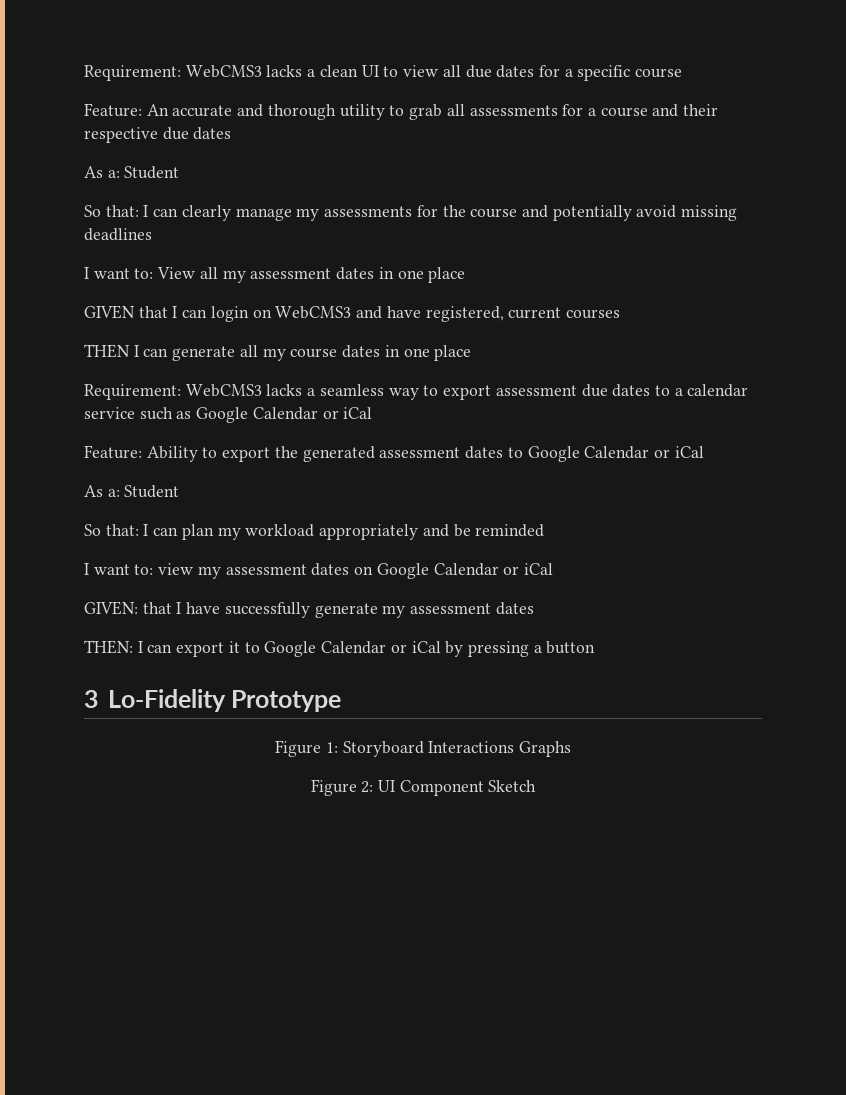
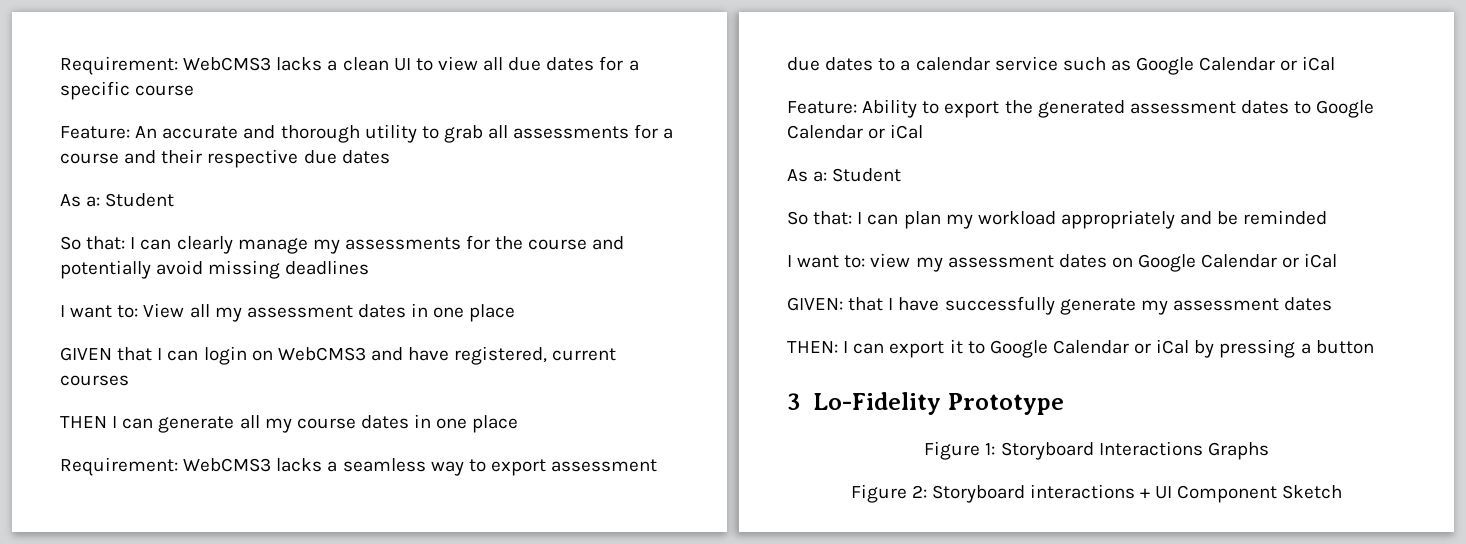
(374, 787) none -> [931,484,1151,503] Storyboard interactions +

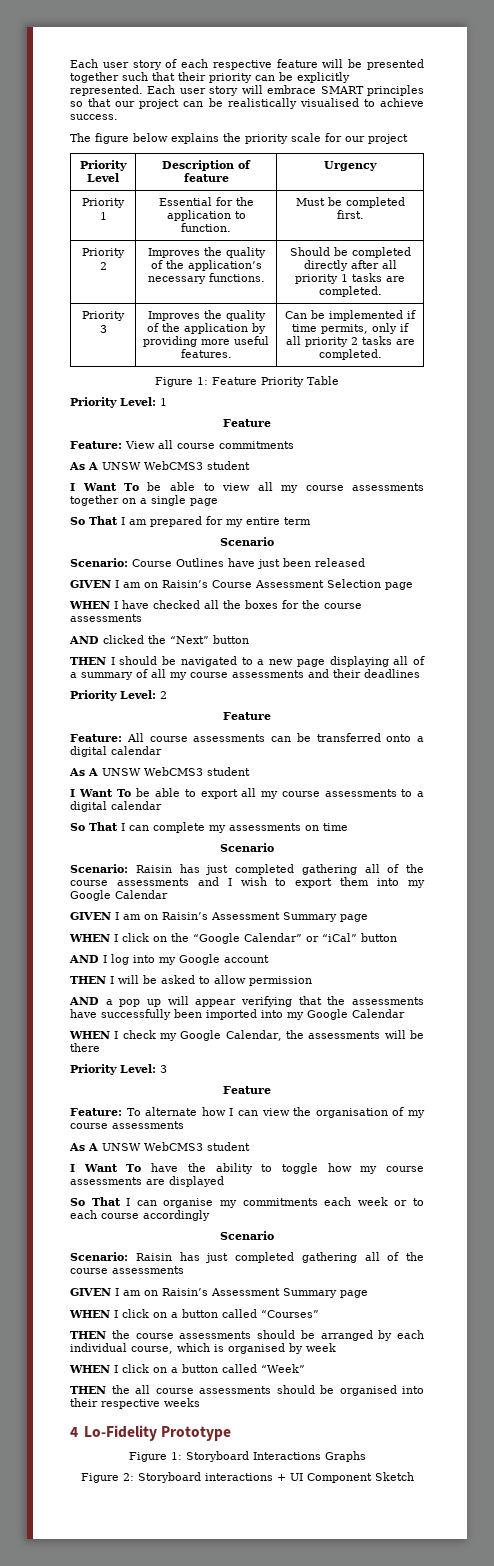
[60,56,639,75] [60,81,195,100] [60,124,674,143] [60,149,390,168] [60,193,175,207] [60,235,625,254] [60,260,370,279] [60,303,516,322] [60,346,617,365] [60,375,129,386] [60,414,519,433] [60,457,658,476] [787,56,1336,75] [787,99,1375,118] [787,124,924,139] [787,168,902,182] [787,210,1328,229] [787,253,1338,272] [787,296,1333,315] [787,339,1374,358] [787,393,800,410] Requirement: WebCMS3 lacks a clean UI to view all due dates for a specific course // Feature: An accurate and thorough utility to grab all assessments for a course and their respective due dates // As a: Student // So that: I can clearly manage my assessments for the course and potentially avoid missing deadlines // I want to: View all my assessment dates in one place // GIVEN that I can login on WebCMS3 and have registered, current courses // THEN I can generate all my course dates in one place // Requirement: WebCMS3 lacks a seamless way to export assessment due dates to a calendar service such as Google Calendar or iCal // Feature: Ability to export the generated assessment dates to Google Calendar or iCal // As a: Student // So that: I can plan my workload appropriately and be reminded // I want to: view my assessment dates on Google Calendar or iCal // GIVEN: that I have successfully generate my assessment dates // THEN: I can export it to Google Calendar or iCal by pressing a button // 3 -> [70,59,424,70] [70,72,350,83] [70,85,424,96] [70,98,424,109] [70,114,118,120] [70,133,408,144] [80,160,127,171] [87,173,119,182] [162,160,251,171] [183,173,229,182] [324,161,377,171] [82,198,125,208] [99,212,107,220] [158,197,254,206] [166,210,246,221] [181,223,231,232] [295,197,405,208] [336,210,364,219] [82,248,125,258] [99,262,107,270] [147,247,266,258] [150,260,262,271] [147,273,265,284] [289,247,411,258] [303,260,397,271] [295,273,405,284] [318,286,382,297] [82,311,125,321] [99,325,107,333] [147,310,266,321] [147,323,266,334] [143,336,269,347] [180,349,232,358] [285,310,416,321] [292,323,409,334] [285,336,415,347] [318,349,382,360] [155,376,339,387] [70,397,167,408] [223,419,271,427] [70,440,294,449] [69,461,250,470] [70,482,424,493] [70,495,218,506] [70,516,311,527] [220,537,274,546] [70,558,365,569] [70,579,413,590] [69,600,362,609] [70,614,142,622] [69,635,249,644] [70,656,426,667] [70,669,420,680] [70,690,167,701] [223,712,271,720] [70,733,424,742] [70,746,162,757] [69,767,250,776] [70,788,424,799] [70,801,162,812] [70,822,348,833] [220,843,274,852] [70,864,424,875] [70,877,426,888] [70,890,168,901] [70,912,368,922] [69,933,397,944] [69,954,269,965] [70,975,312,986] [69,996,424,1007] [70,1009,405,1020] [69,1030,425,1041] [70,1043,100,1052] [70,1064,167,1075] [223,1086,271,1094] [70,1107,425,1118] [70,1121,184,1129] [69,1142,250,1151] [70,1163,424,1174] [70,1176,224,1187] [70,1197,424,1208] [70,1210,210,1221] [220,1231,274,1240] [70,1252,424,1263] [70,1266,184,1274] [70,1288,368,1298] [69,1309,319,1318] [70,1330,424,1341] [70,1343,336,1354] [69,1364,305,1373] [70,1385,424,1396] [70,1398,200,1409] [70,1427,78,1437] Each user story of each respective feature will be presented together such that their priority can be explicitly represented. Each user story will embrace SMART principles so that our project can be realistically visualised to achieve success. // The figure below explains the priority scale for our project // Priority Level | Description of feature | Urgency // Priority 1 | Essential for the application to function. | Must be completed first. // Priority 2 | Improves the quality of the application’s necessary functions. | Should be completed directly after all priority 1 tasks are completed. // Priority 3 | Improves the quality of the application by providing more useful features. | Can be implemented if time permits, only if all priority 2 tasks are completed. // Figure 1: Feature Priority Table // Priority Level: 1 // Feature // Feature: View all course commitments // As A UNSW WebCMS3 student // I Want To be able to view all my course assessments together on a single page // So That I am prepared for my entire term // Scenario // Scenario: Course Outlines have just been released // GIVEN I am on Raisin’s Course Assessment Selection page // WHEN I have checked all the boxes for the course assessments // AND clicked the “Next” button // THEN I should be navigated to a new page displaying all of a summary of all my course assessments and their deadlines // Priority Level: 2 // Feature // Feature: All course assessments can be transferred onto a digital calendar // As A UNSW WebCMS3 student // I Want To be able to export all my course assessments to a digital calendar // So That I can complete my assessments on time // Scenario // Scenario: Raisin has just completed gathering all of the course assessments and I wish to export them into my Google Calendar // GIVEN I am on Raisin’s Assessment Summary page // WHEN I click on the “Google Calendar” or “iCal” button // AND I log into my Google account // THEN I will be asked to allow permission // AND a pop up will appear verifying that the assessments have successfully been imported into my Google Calendar // WHEN I check my Google Calendar, the assessments will be there // Priority Level: 3 // Feature // Feature: To alternate how I can view the organisation of my course assessments // As A UNSW WebCMS3 student // I Want To have the ability to toggle how my course assessments are displayed // So That I can organise my commitments each week or to each course accordingly // Scenario // Scenario: Raisin has just completed gathering all of the course assessments // GIVEN I am on Raisin’s Assessment Summary page // WHEN I click on a button called “Courses” // THEN the course assessments should be arranged by each individual course, which is organised by week // WHEN I click on a button called “Week” // THEN the all course assessments should be organised into their respective weeks // 4

